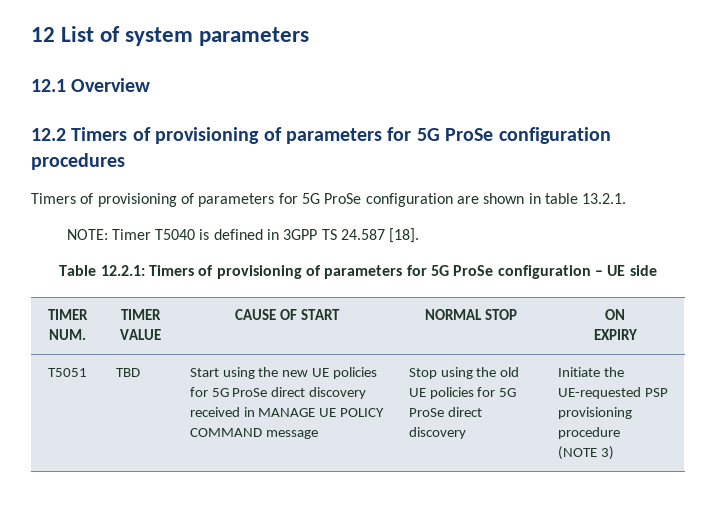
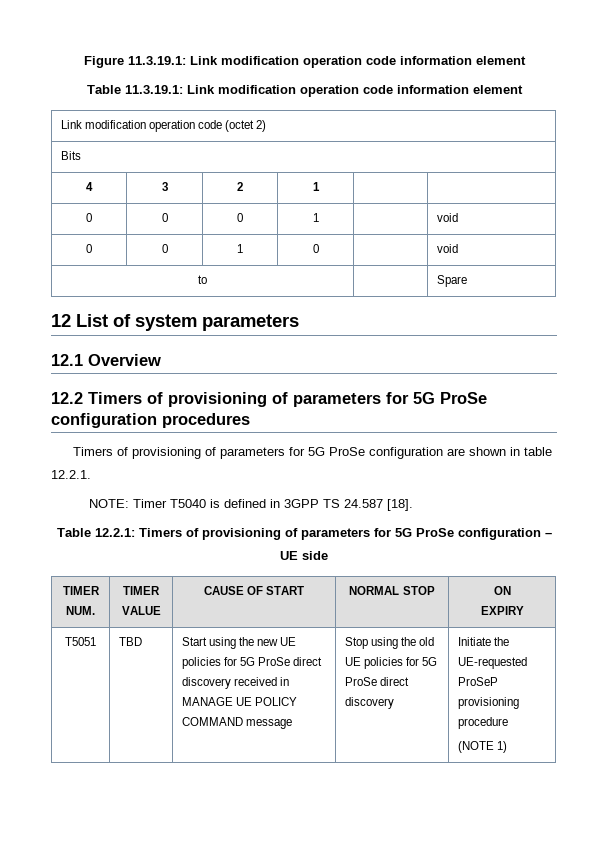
(31, 34) none -> [83,56,526,68] [86,85,523,97] [60,120,267,132] [60,151,81,160] [86,182,93,191] [161,182,168,191] [236,182,243,191] [312,182,320,191] [86,213,92,222] [161,213,168,222] [236,213,243,222] [312,213,319,222] [436,213,458,222] [86,244,92,253] [161,244,168,253] [236,244,243,253] [312,244,319,253] [436,244,458,253] [198,275,207,284] [436,275,467,287] Figure 11.3.19.1: Link modification operation code information element // Table 11.3.19.1: Link modification operation code information element // Link modification operation code (octet 2) // Bits // 4 | 3 | 2 | 1 | | // 0 | 0 | 0 | 1 | | void // 0 | 0 | 1 | 0 | | void // to | | Spare //
[582,193,627,204] 13.2.1. -> [51,470,91,479] 12.2.1.
[644,388,668,397] PSP -> [457,677,498,686] ProSeP
[600,446,614,460] 3) -> [496,741,507,753] 1)

